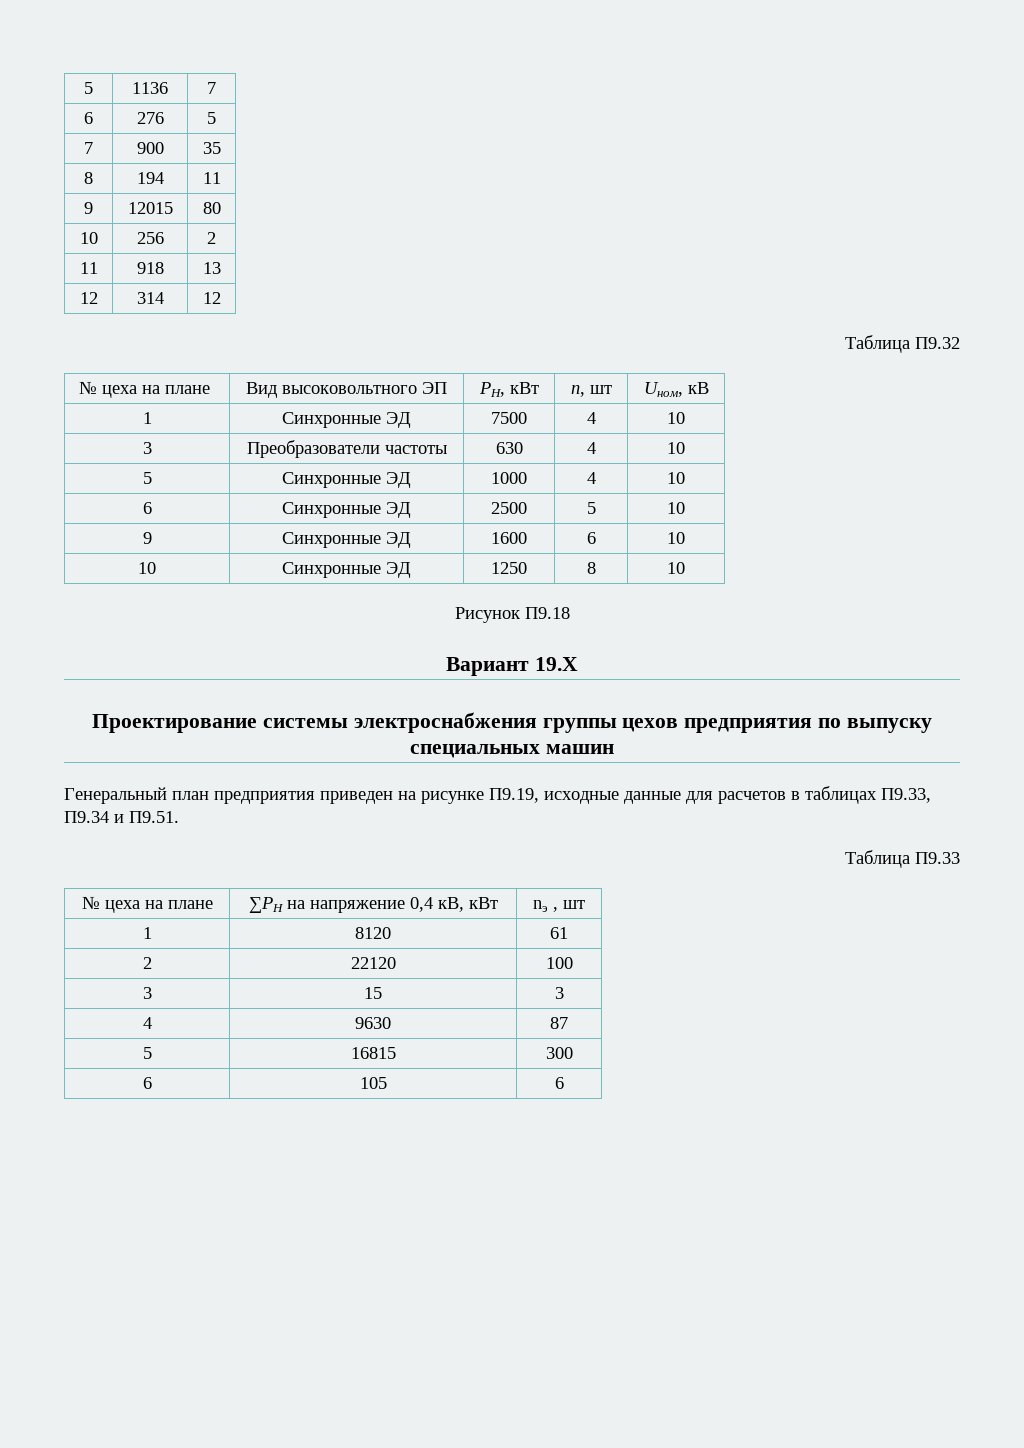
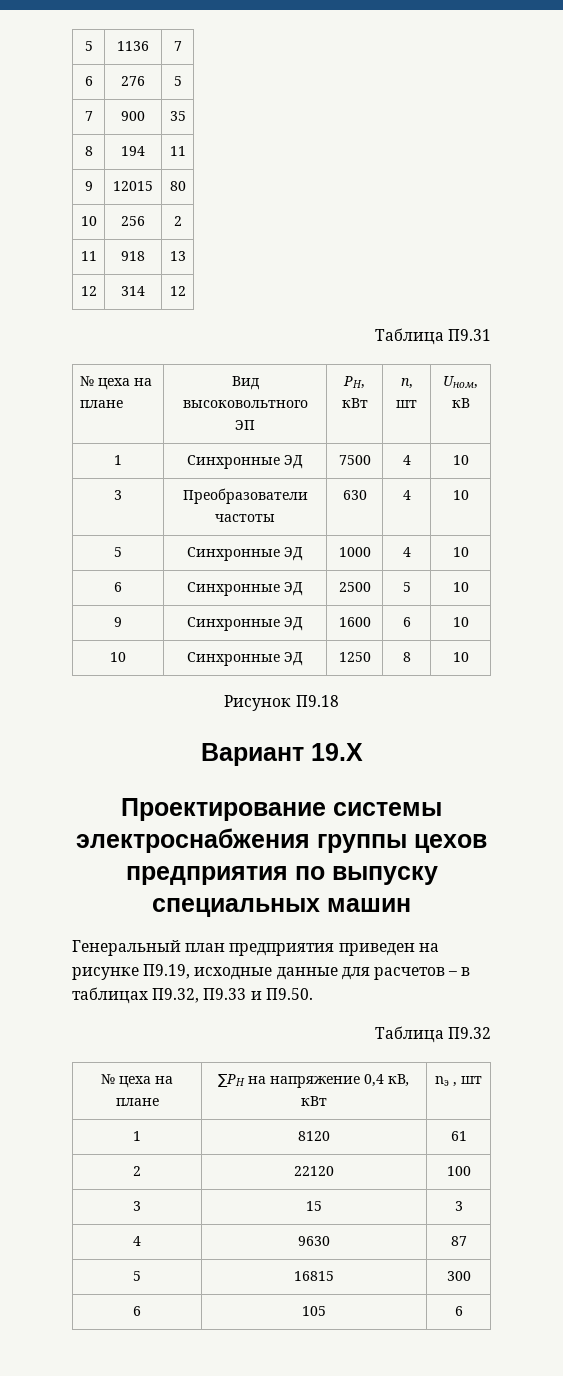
[915,337,960,349] П9.32 -> [448,329,491,341] П9.31
(786, 797) none -> [448,971,458,976] –
[881,788,931,803] [64,811,179,823] [845,850,960,868] П9.33, П9.34 и П9.51. // Таблица П9.33 -> [152,988,313,1003] [374,1026,491,1043] П9.32, П9.33 и П9.50. // Таблица П9.32

